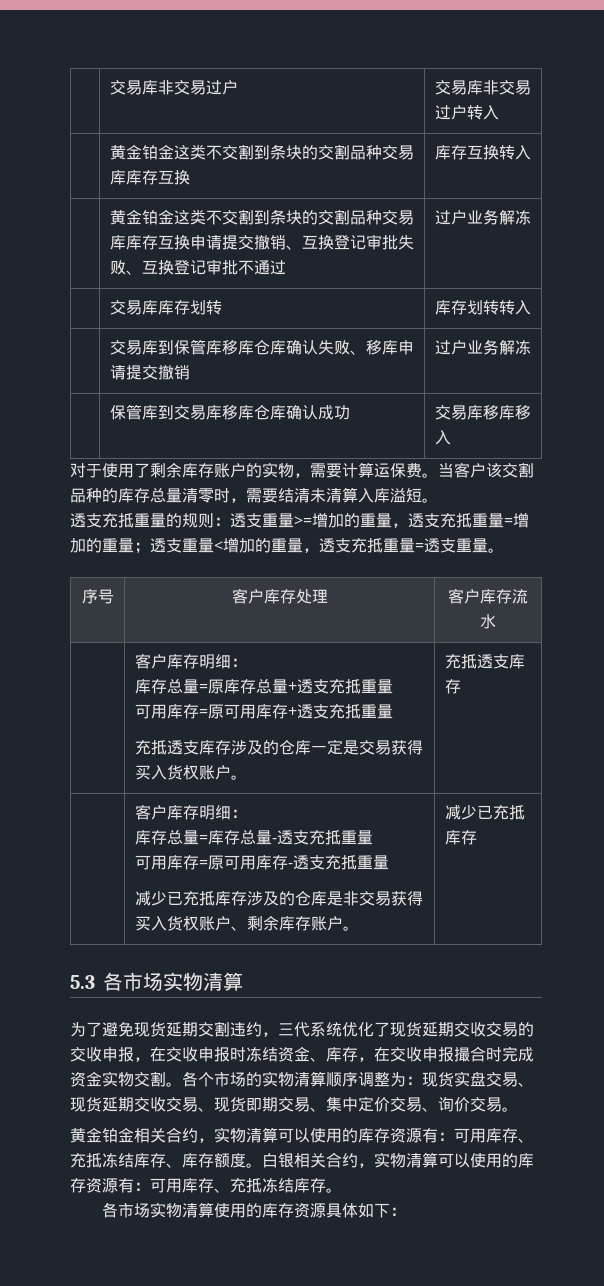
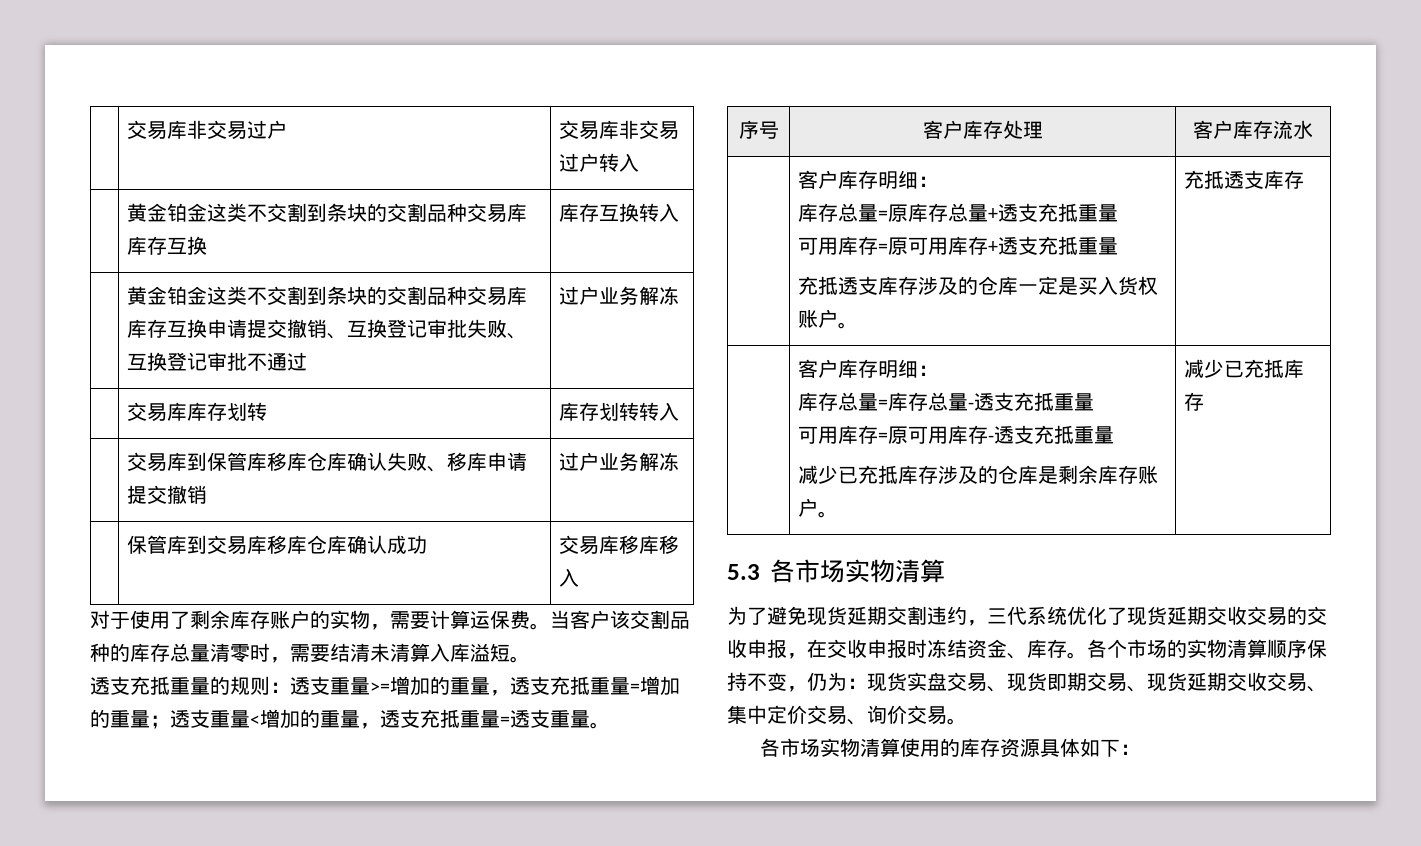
[358,740,423,755] 交易获得 -> (1079, 286) none
[342,891,423,906] [134,916,247,931] 非交易获得买入货权账户、 -> (1059, 475) none
[358,1046,534,1062] [70,1071,166,1087] ，在交收申报撮合时完成资金实物交割 -> (1067, 648) none
[358,1072,390,1087] 调整 -> [1307,639,1327,658] [727,672,827,692] 保持不变，仍
[102,1097,278,1112] 延期交收交易、现货即期 -> [1047,672,1267,692] 即期交易、现货延期交收
[70,1127,534,1143] [70,1152,534,1168] [70,1178,342,1193] // 黄金铂金相关合约，实物清算可以使用的库存资源有：可用库存、充抵冻结库存、库存额度。白银相关合约，实物清算可以使用的库存资源有：可用库存、充抵冻结库存。 -> (967, 721) none

